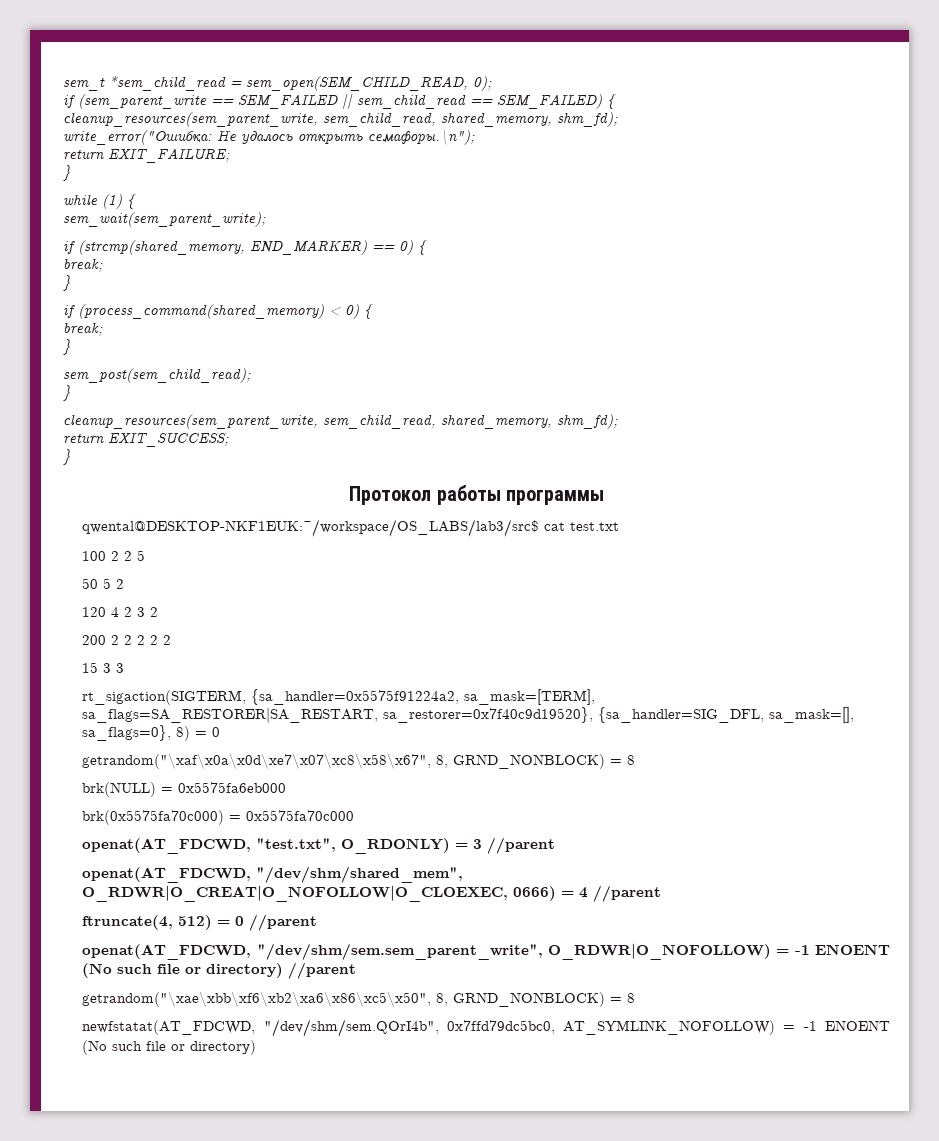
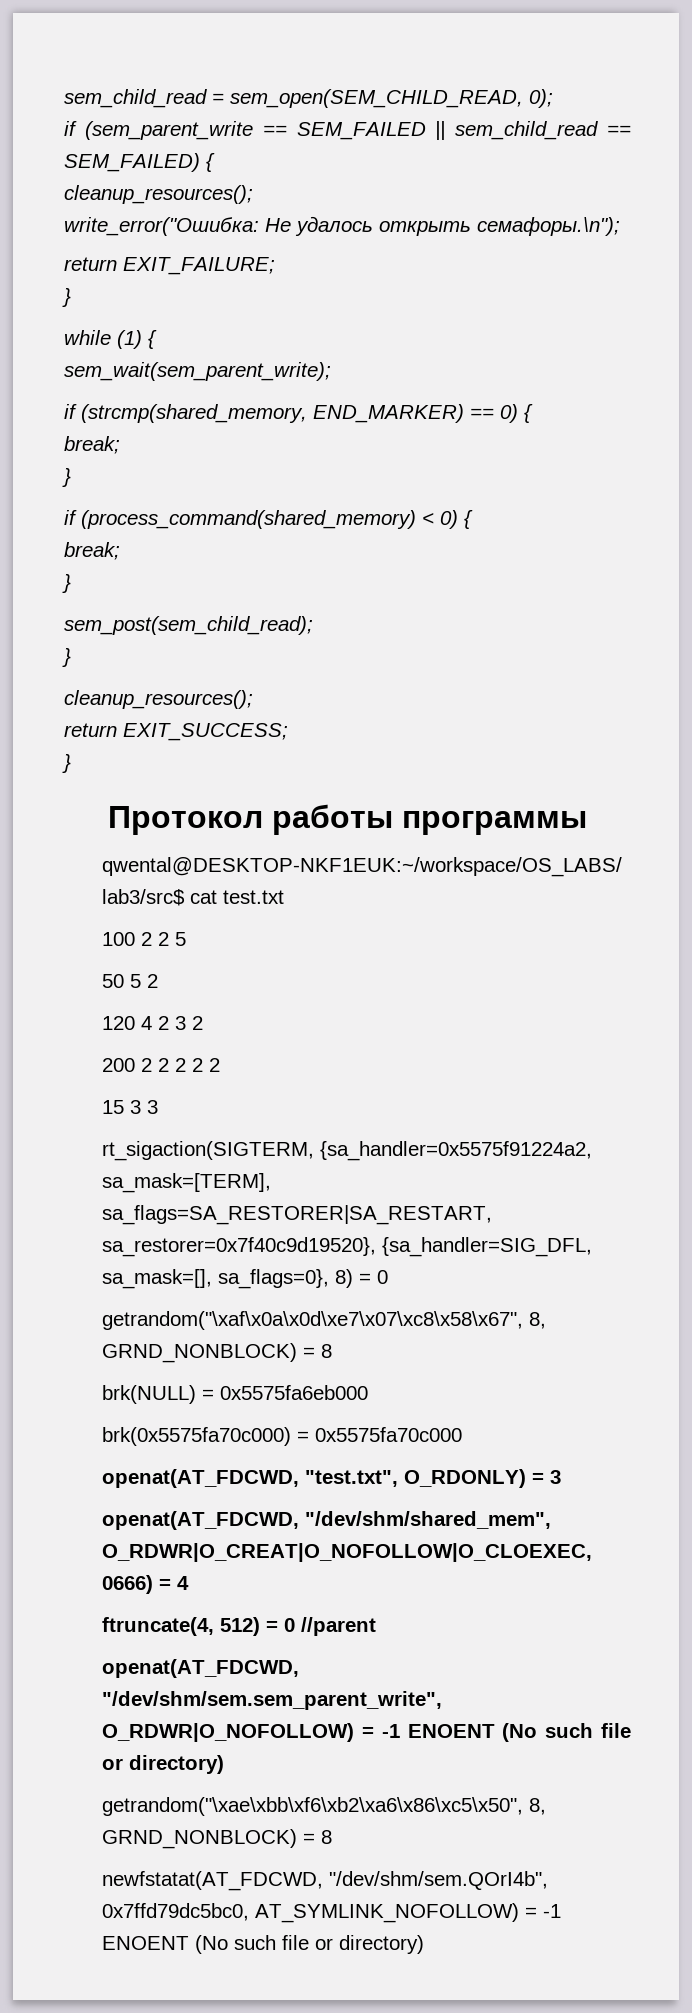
[63,76,226,91] sem_t *sem_child_read -> [64,89,207,108] sem_child_read
[63,112,618,127] cleanup_resources(sem_parent_write, sem_child_read, shared_memory, shm_fd); -> [64,185,253,204] cleanup_resources();
[63,414,618,429] cleanup_resources(sem_parent_write, sem_child_read, shared_memory, shm_fd); -> [64,690,253,709] cleanup_resources();
[487,837,556,854] //parent -> (562, 1477) none
[593,885,662,902] //parent -> (190, 1583) none
[288,962,357,979] //parent -> (225, 1764) none

